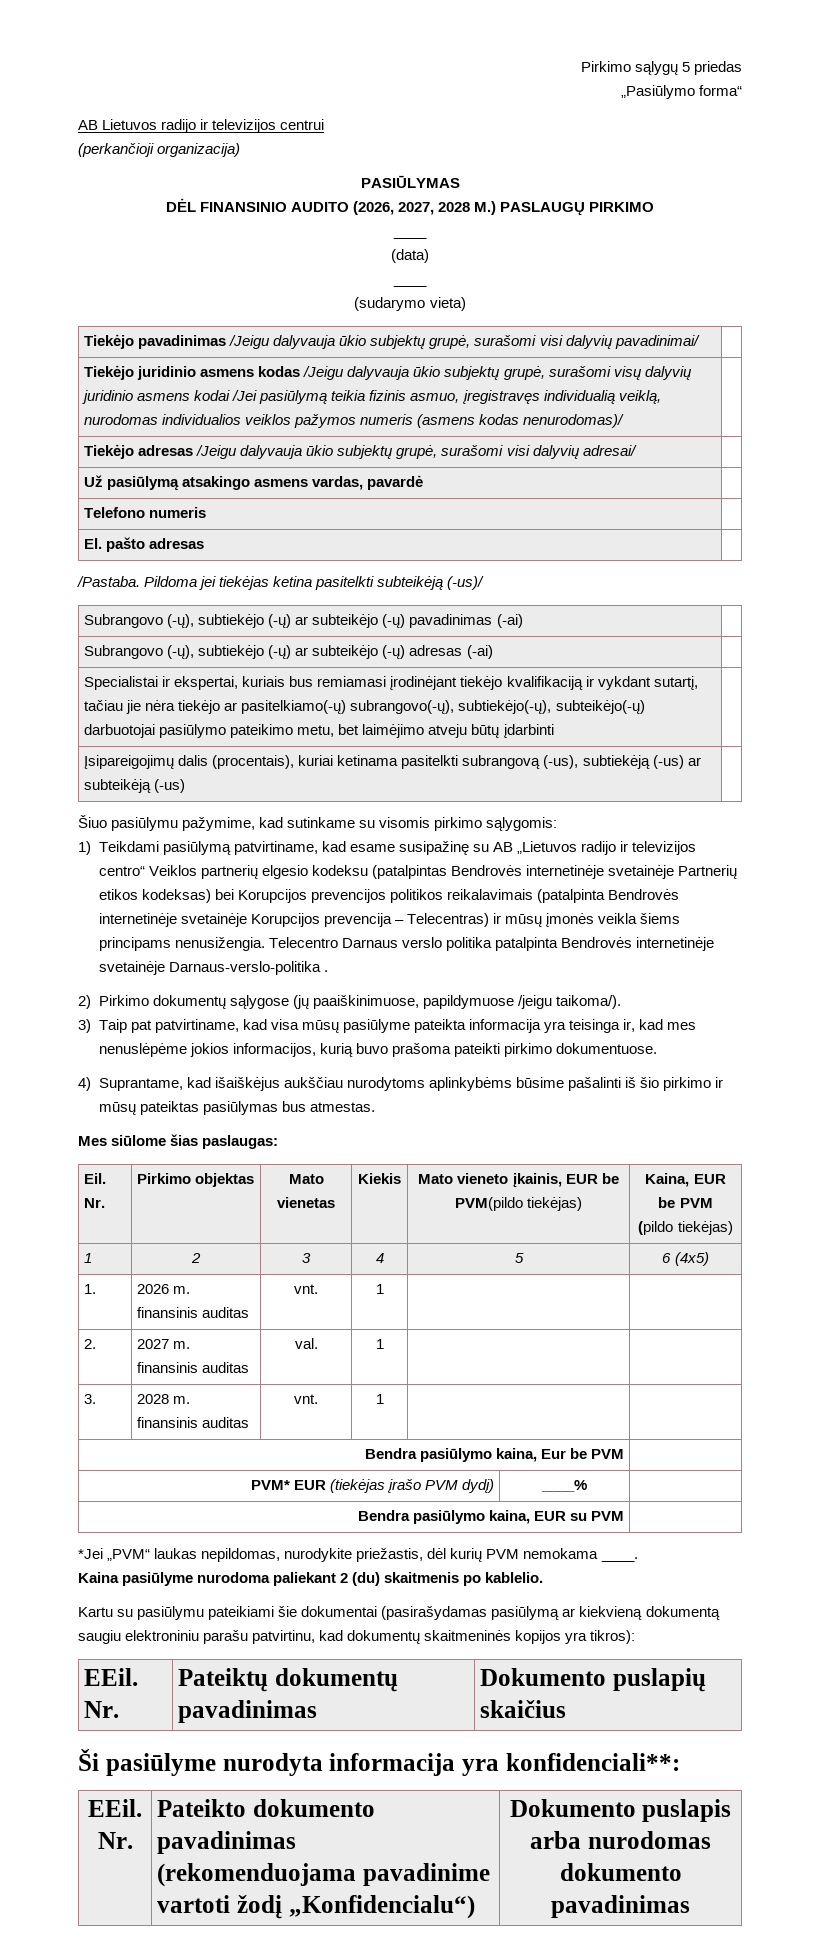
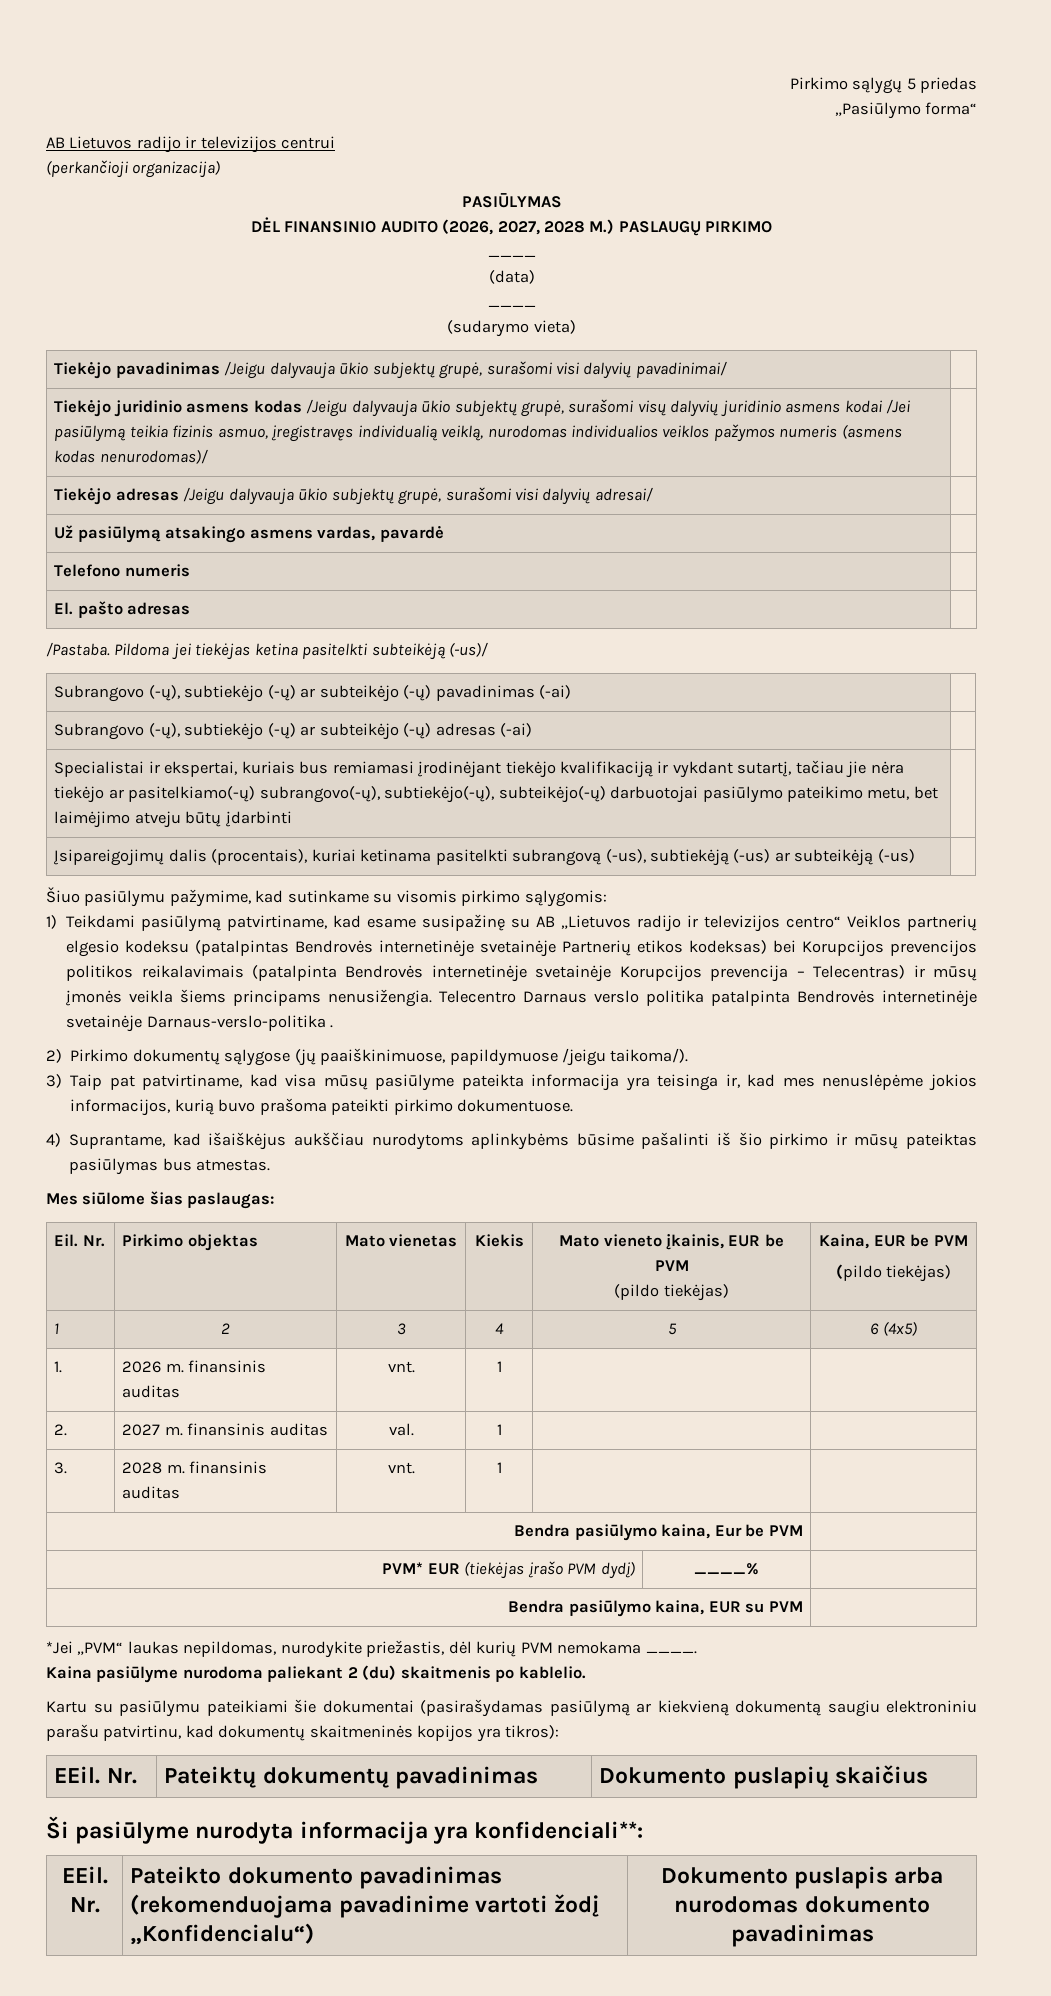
[454,1197,523,1211] PVM(pildo -> [654,1260,689,1271] [614,1284,660,1300] PVM // (pildo

